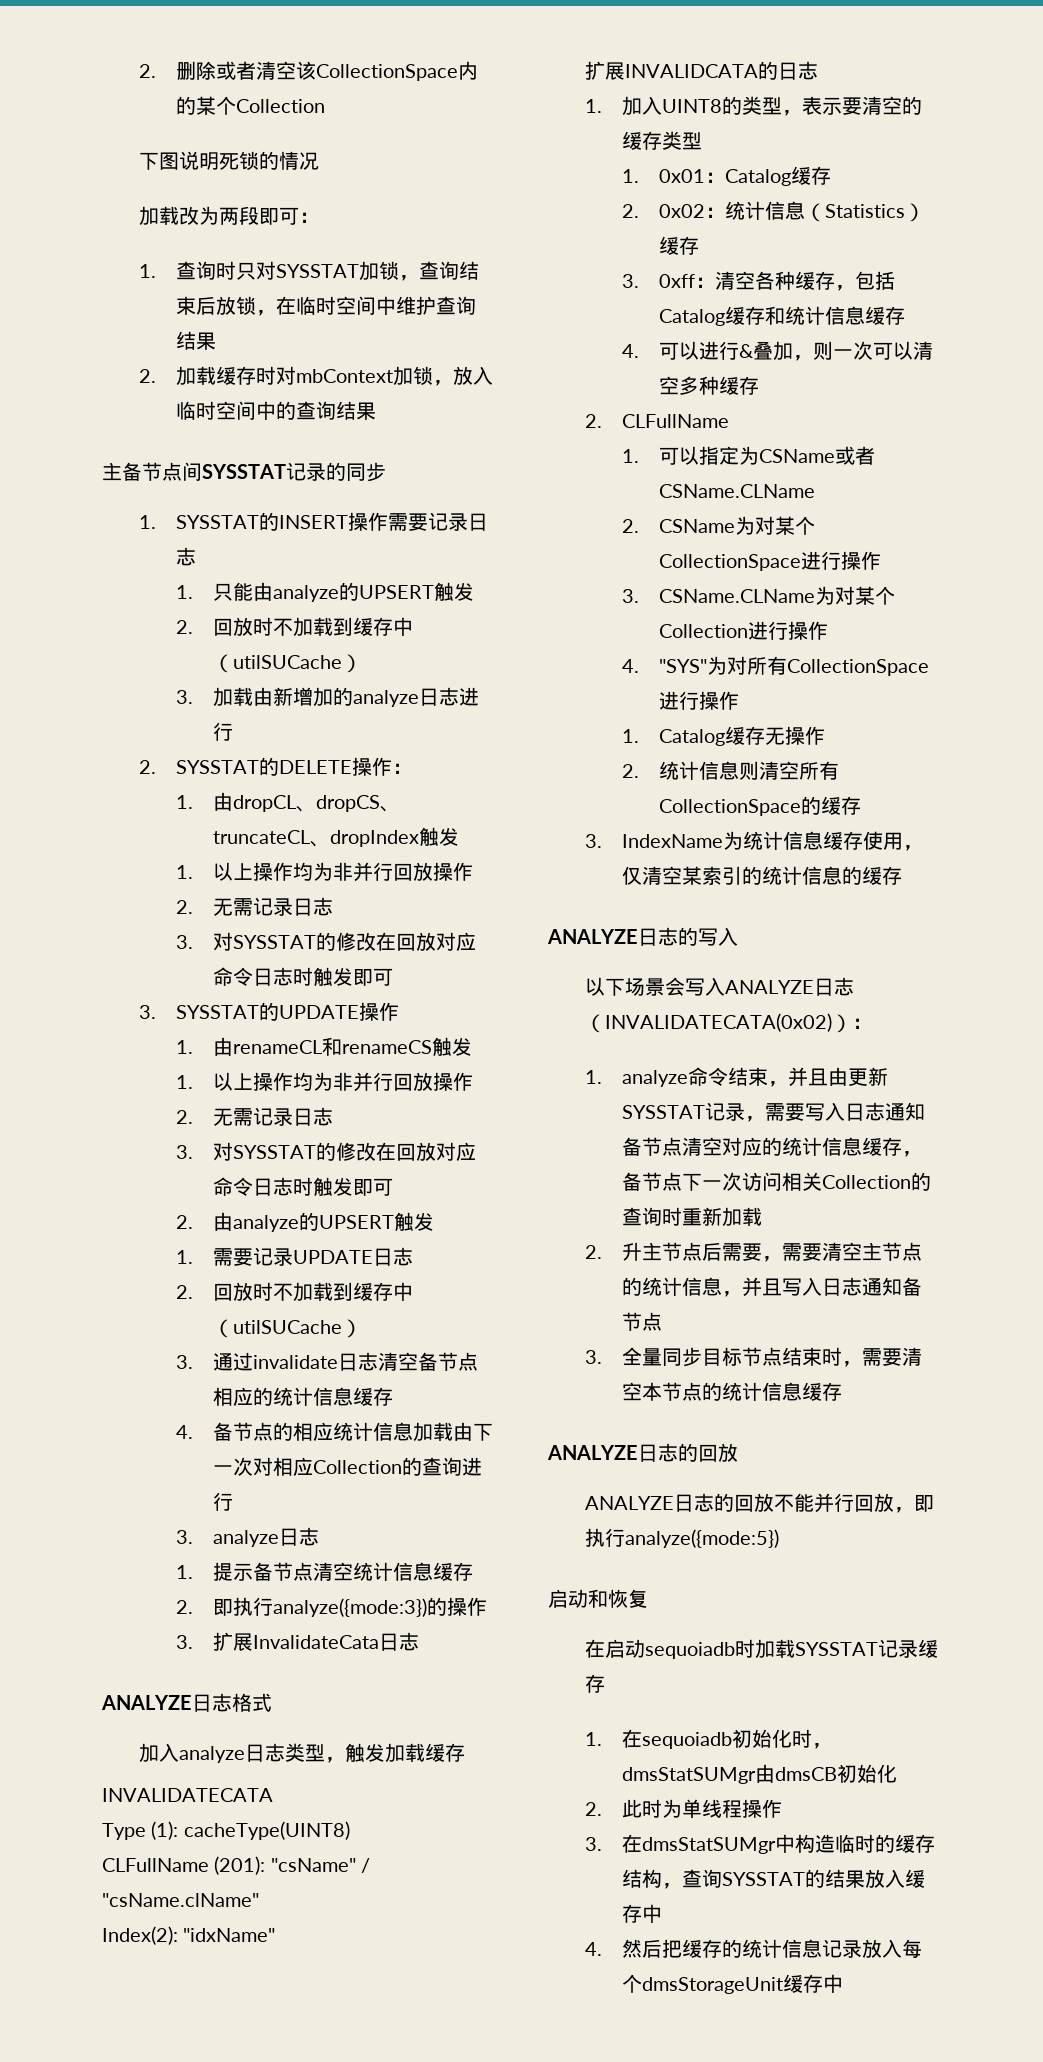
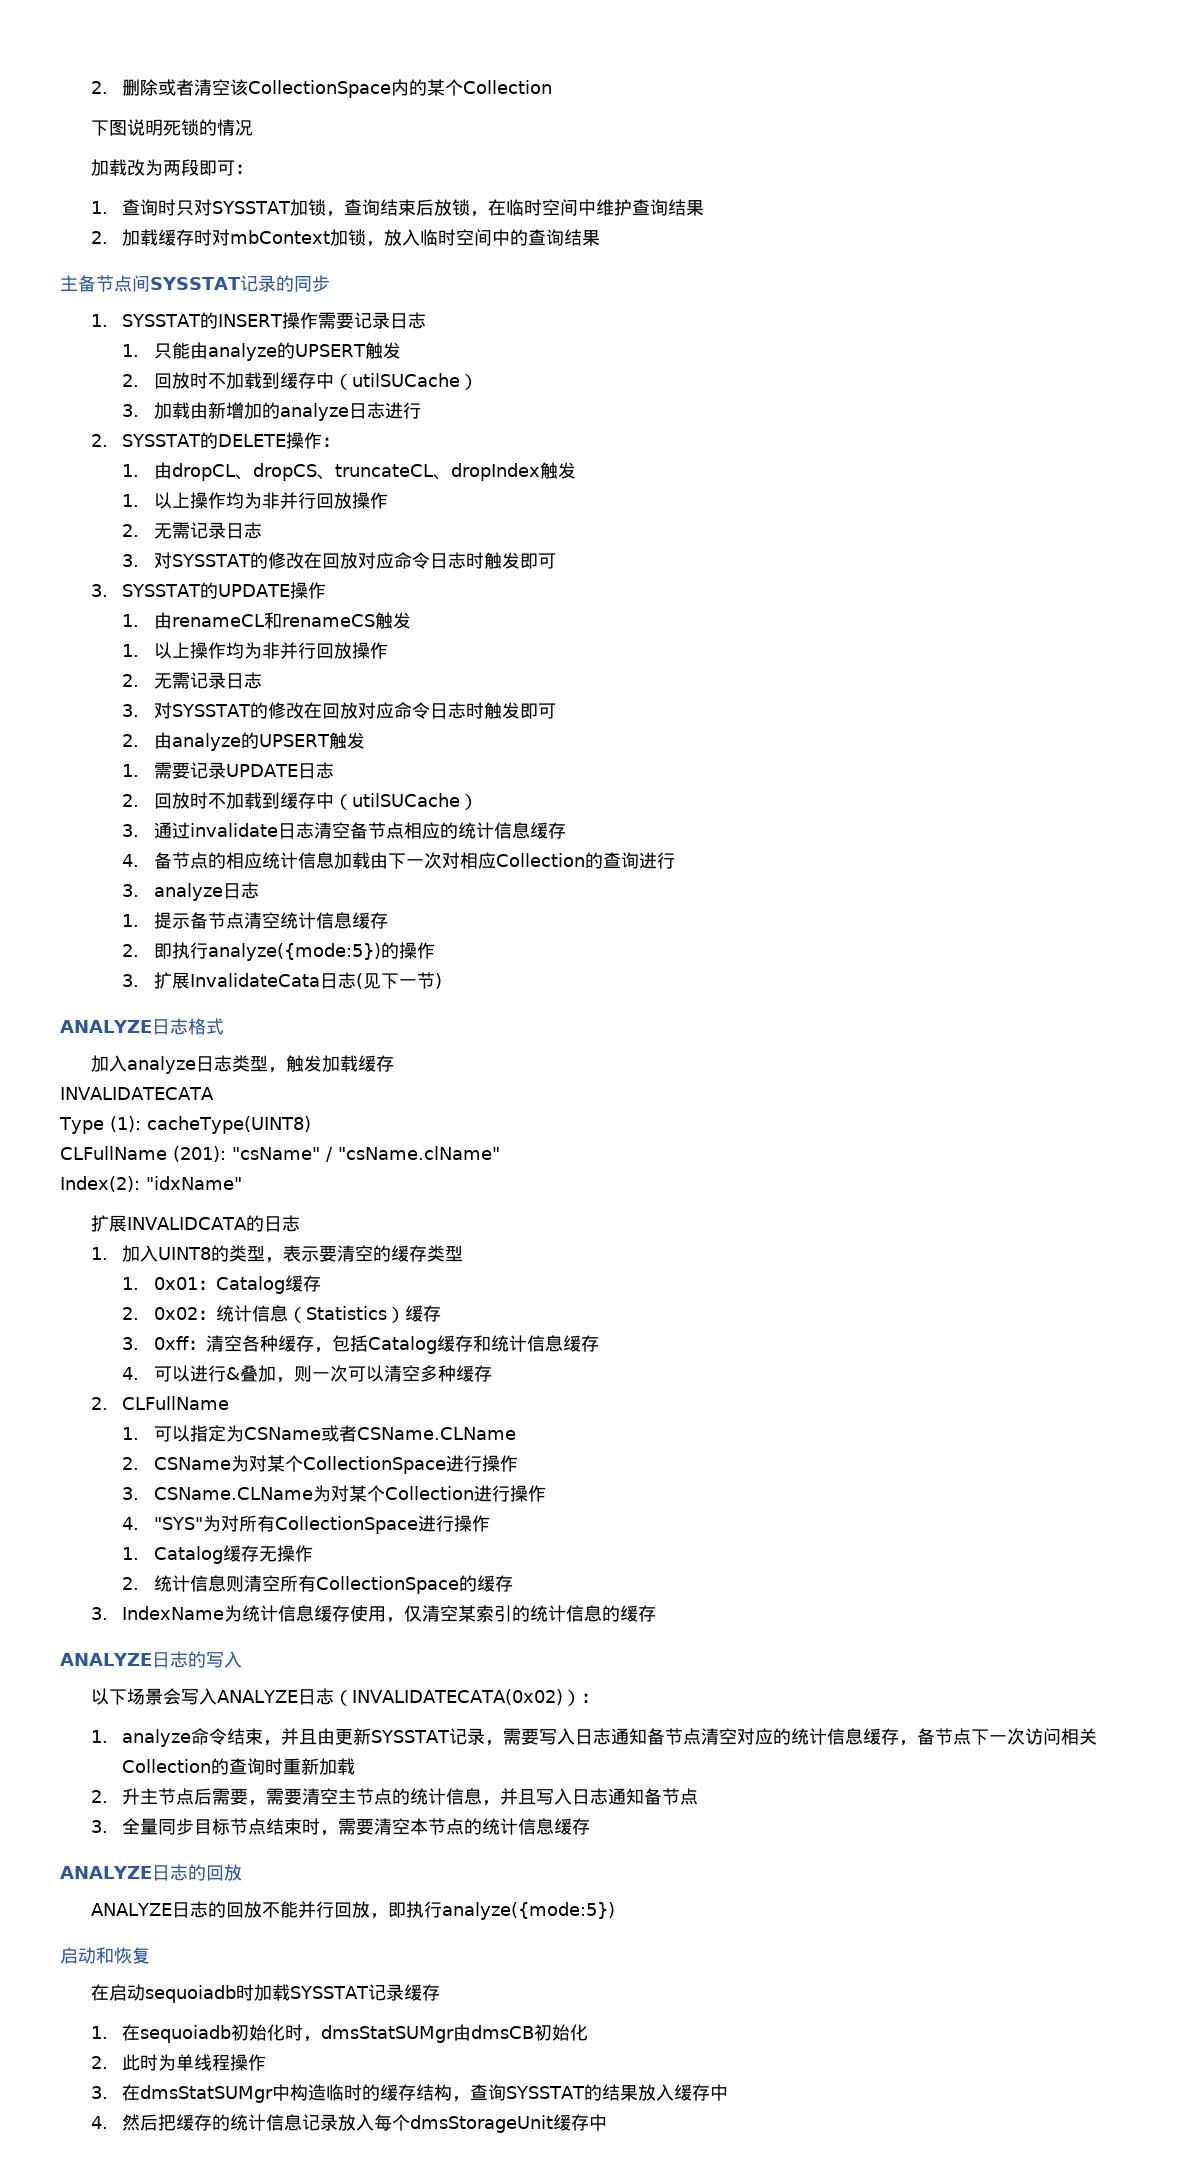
[273,1598,428,1617] analyze({mode:3}) -> [207,943,381,961] analyze({mode:5})
(420, 1641) none -> [355,972,442,989] (见下一节)

